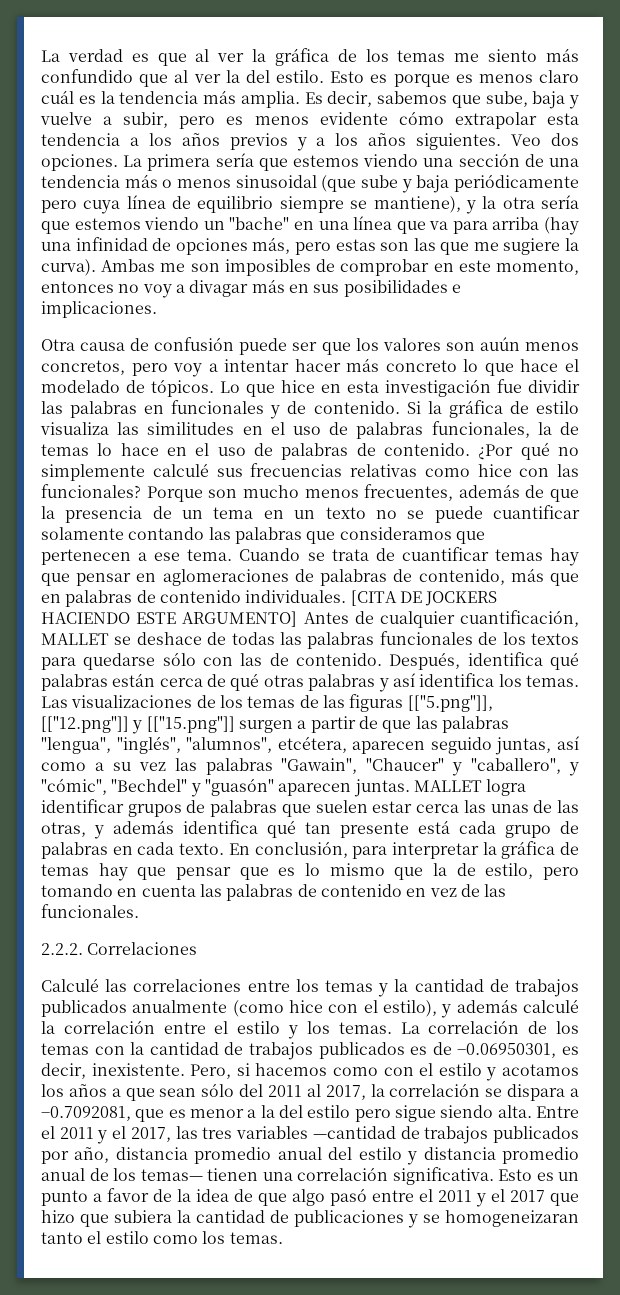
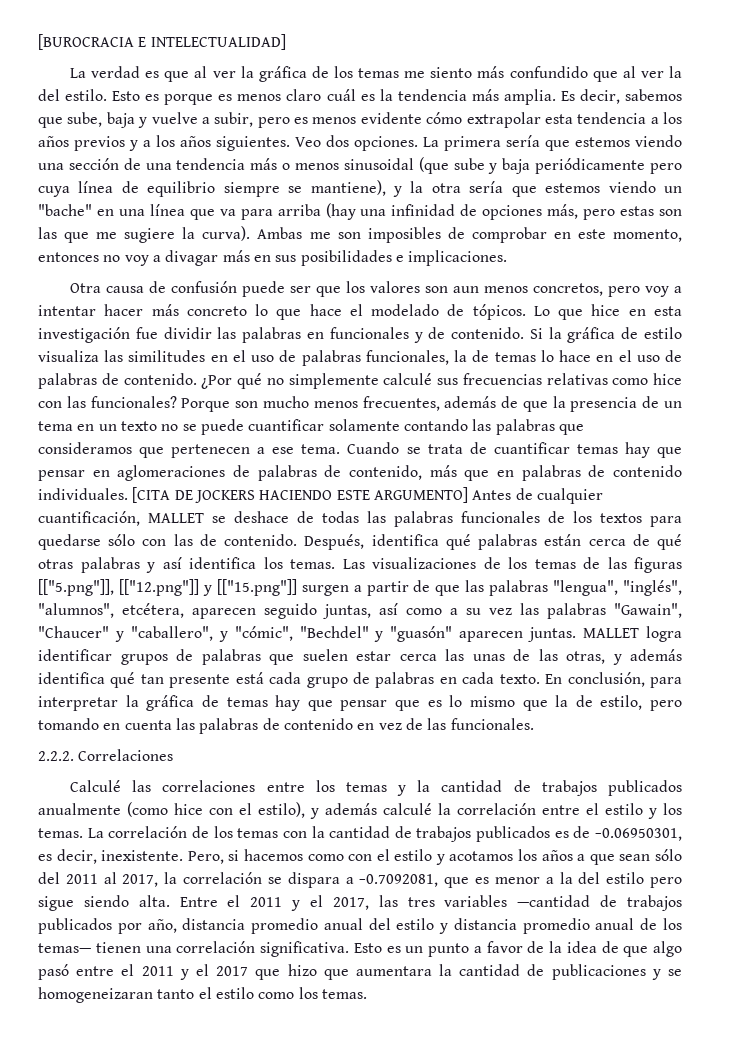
(41, 56) none -> [38,34,286,50] [BUROCRACIA E INTELECTUALIDAD] //
[479,337,520,351] auún -> [453,286,480,293] aun
[114,1210,172,1223] subiera -> [355,966,432,976] aumentara

